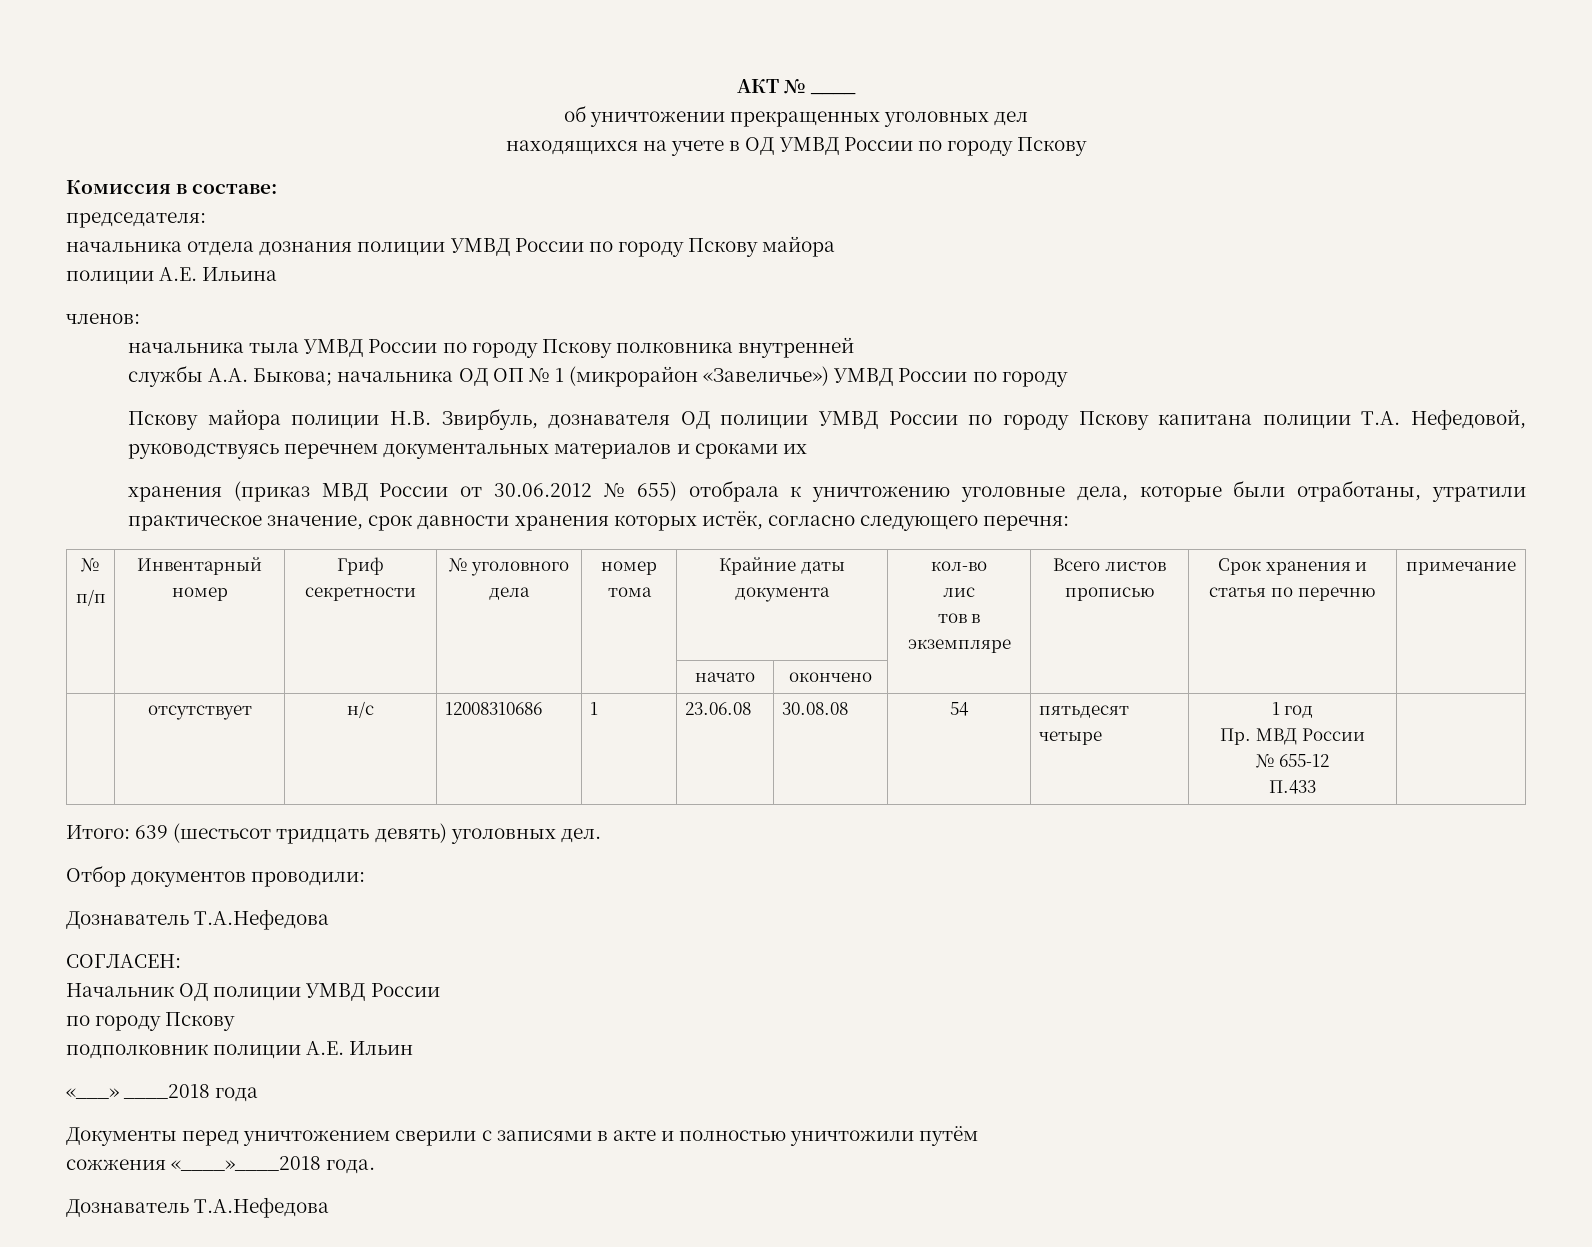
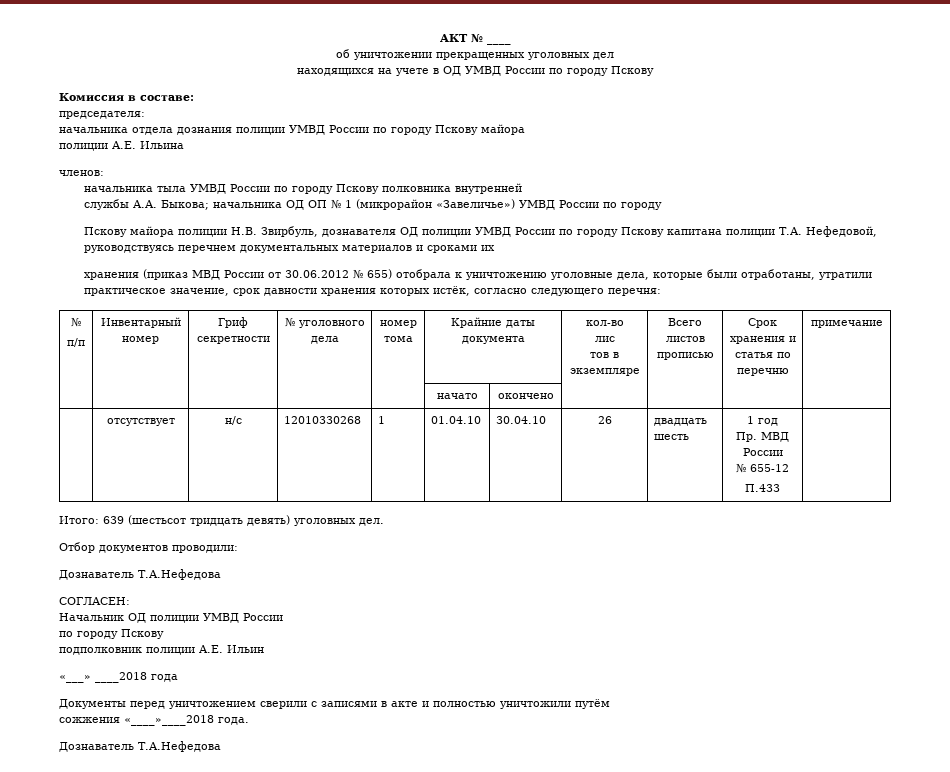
[444,702,542,715] [589,702,598,715] [684,702,751,715] [781,702,848,715] [950,702,969,716] [1038,705,1129,718] [1038,731,1102,745] 12008310686 | 1 | 23.06.08 | 30.08.08 | 54 | пятьдесят четыре -> [284,416,362,424] [378,416,386,424] [431,416,482,424] [496,416,547,424] [597,416,612,424] [654,418,708,426] [654,434,690,440] 12010330268 | 1 | 01.04.10 | 30.04.10 | 26 | двадцать шесть

